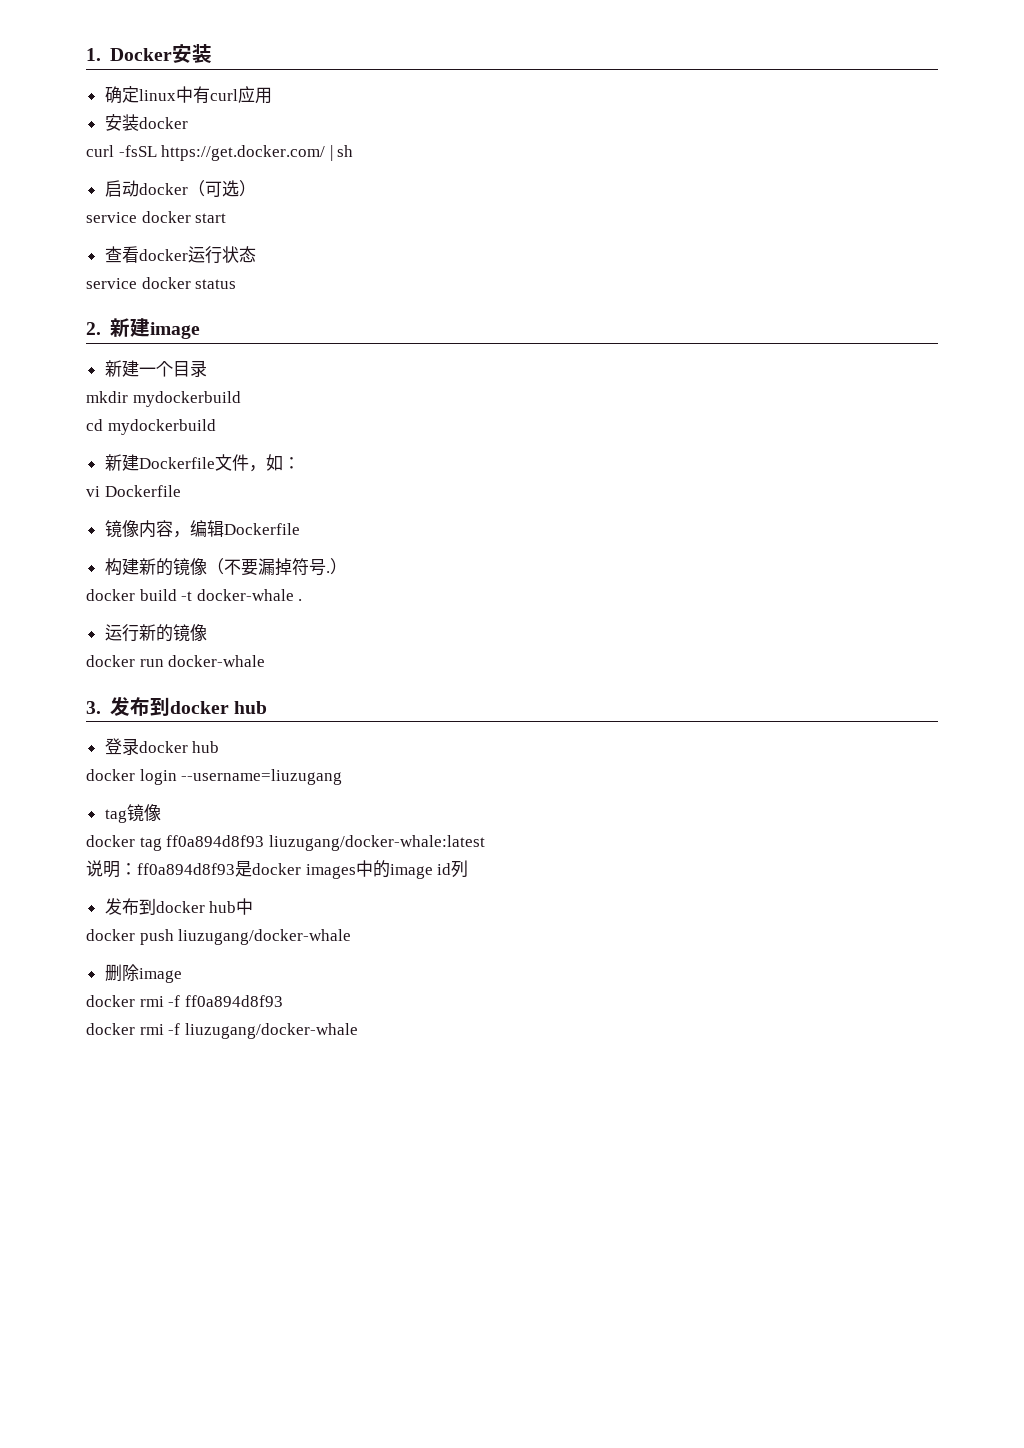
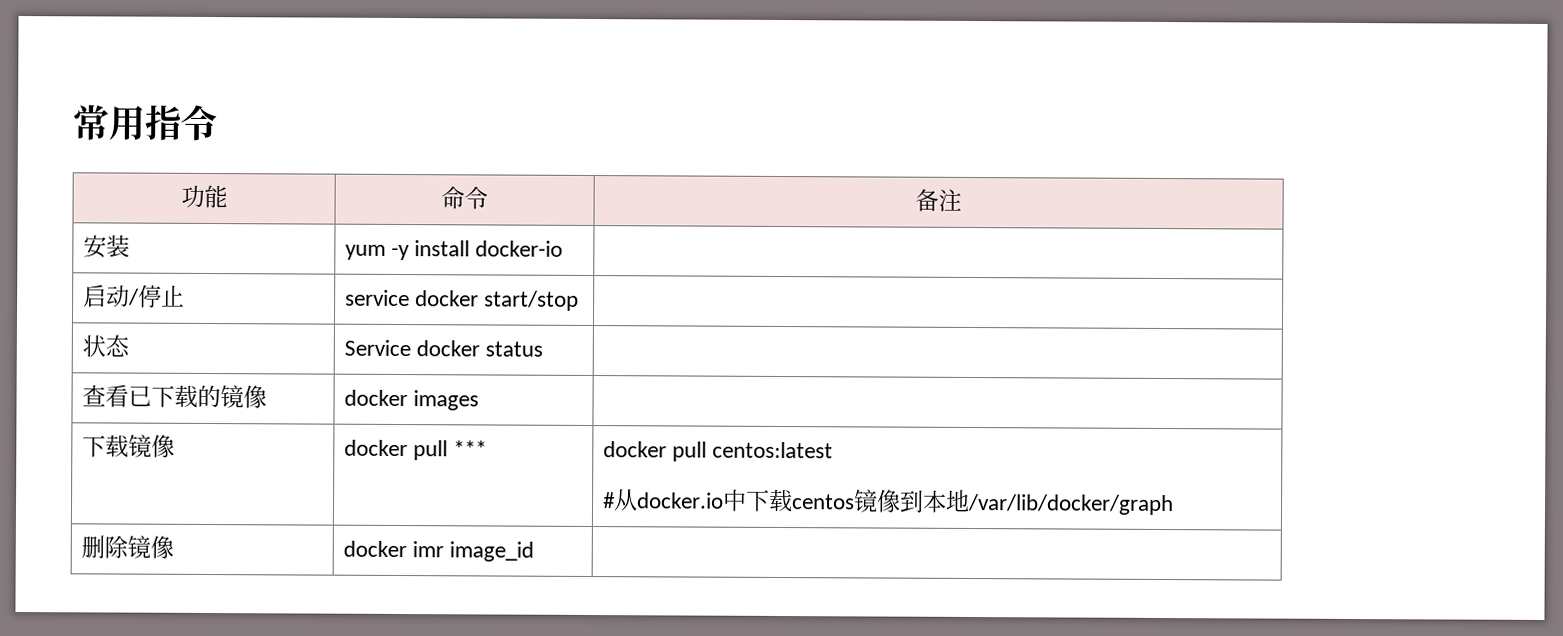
[86,44,213,63] [104,86,272,104] [104,114,188,131] [86,145,354,161] [104,180,256,197] [86,211,227,223] [104,246,256,264] [86,277,237,289] [86,318,201,339] [104,360,207,377] [86,391,241,407] [86,419,216,435] [104,454,300,472] [86,485,181,497] [104,520,300,538] [104,558,347,576] [86,589,303,601] [104,624,207,642] [86,655,266,667] [86,696,268,716] [104,738,220,755] [86,769,343,785] [104,804,161,823] [86,835,485,851] [86,860,469,879] [104,898,254,915] [86,929,352,945] [104,964,182,983] [86,995,283,1007] [86,1023,358,1039] 1. Docker安装 // 确定linux中有curl应用 // 安装docker // curl -fsSL https://get.docker.com/ | sh // 启动docker（可选） // service docker start // 查看docker运行状态 // service docker status // 2.新建image // 新建一个目录 // mkdir mydockerbuild // cd mydockerbuild // 新建Dockerfile文件，如： // vi Dockerfile // 镜像内容，编辑Dockerfile // 构建新的镜像（不要漏掉符号.） // docker build -t docker-whale . // 运行新的镜像 // docker run docker-whale // 3.发布到docker hub // 登录docker hub // docker login --username=liuzugang // tag镜像 // docker tag ff0a894d8f93 liuzugang/docker-whale:latest // 说明：ff0a894d8f93是docker images中的image id列 // 发布到docker hub中 // docker push liuzugang/docker-whale // 删除image // docker rmi -f ff0a894d8f93 // docker rmi -f liuzugang/docker-whale -> [72,104,218,142] [180,184,228,209] [441,186,488,210] [915,188,963,212] [82,234,130,259] [344,240,564,261] [82,284,185,308] [344,289,580,311] [81,334,130,358] [343,339,544,357] [81,384,267,409] [343,389,479,411] [81,434,175,458] [343,439,488,461] [602,441,834,462] [602,488,1174,516] [80,535,174,559] [342,540,535,562] 常用指令 // 功能 | 命令 | 备注 // 安装 | yum -y install docker-io | // 启动/停止 | service docker start/stop | // 状态 | Service docker status | // 查看已下载的镜像 | docker images | // 下载镜像 | docker pull *** | docker pull centos:latest // #从docker.io中下载centos镜像到本地/var/lib/docker/graph // 删除镜像 | docker imr image_id |

